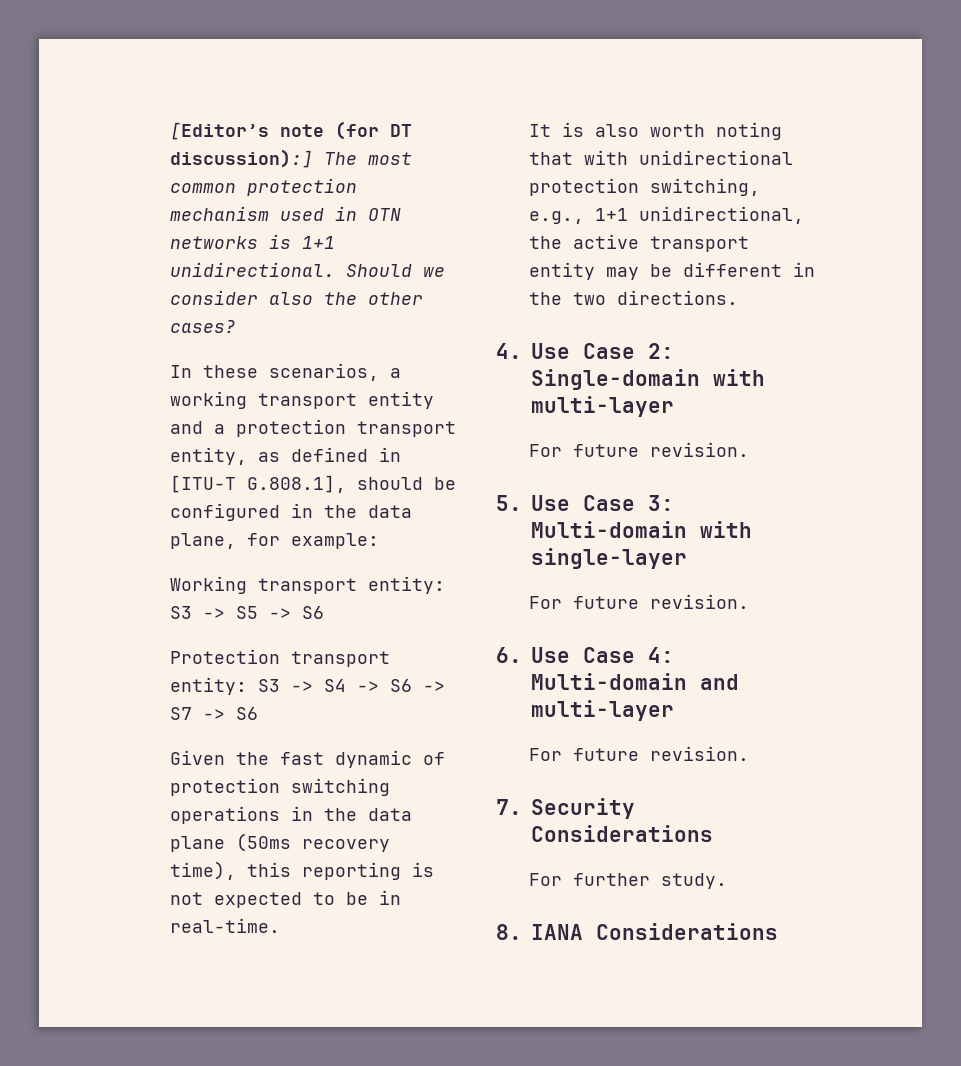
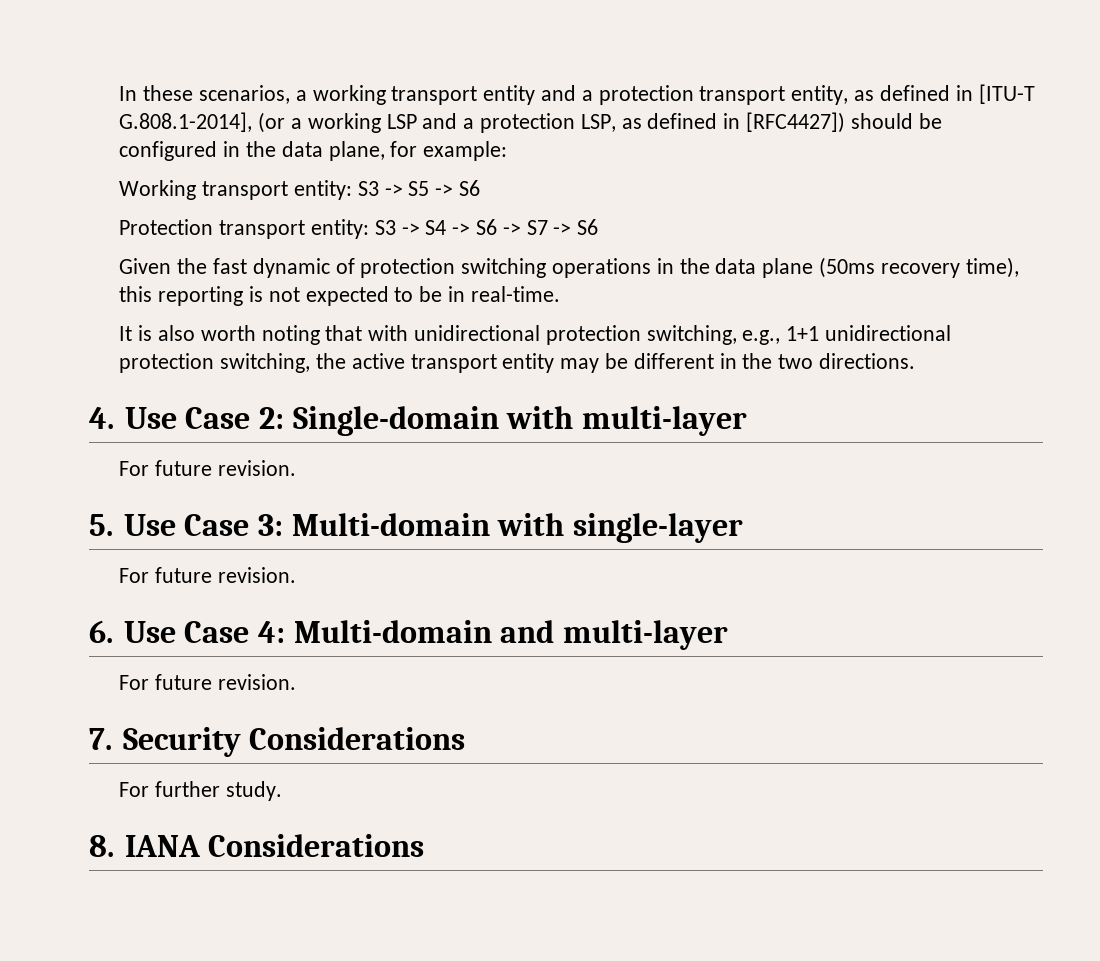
[169,121,412,140] [169,149,412,168] [169,178,357,196] [169,206,401,221] [169,234,335,249] [169,262,445,277] [169,290,423,305] [169,320,236,333] [Editor’s note (for DT discussion):] The most common protection mechanism used in OTN networks is 1+1 unidirectional. Should we consider also the other cases? // -> (119, 93) none
[246,475,346,493] G.808.1], -> [119,112,846,133] G.808.1-2014], (or a working LSP and a protection LSP, as defined in [RFC4427])
[638,206,804,224] unidirectional, -> [825,325,952,341] [119,353,311,373] unidirectional protection switching,

